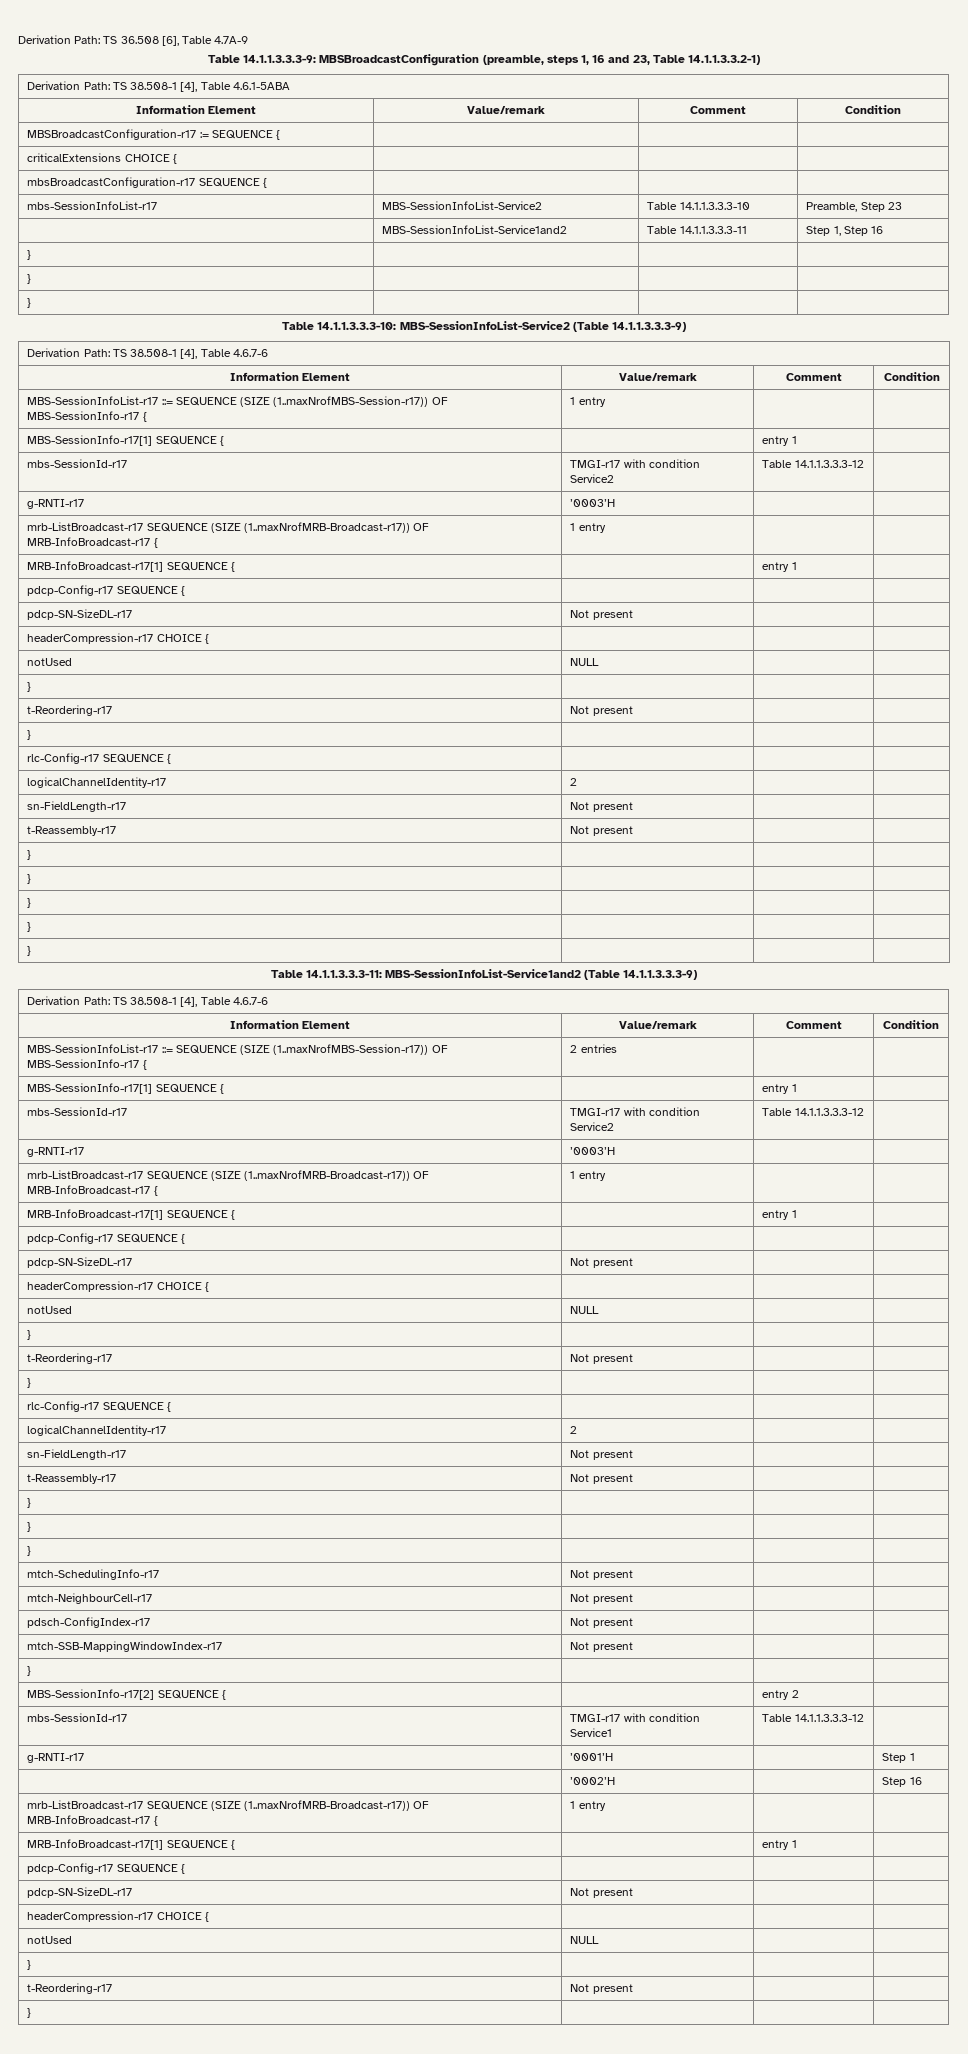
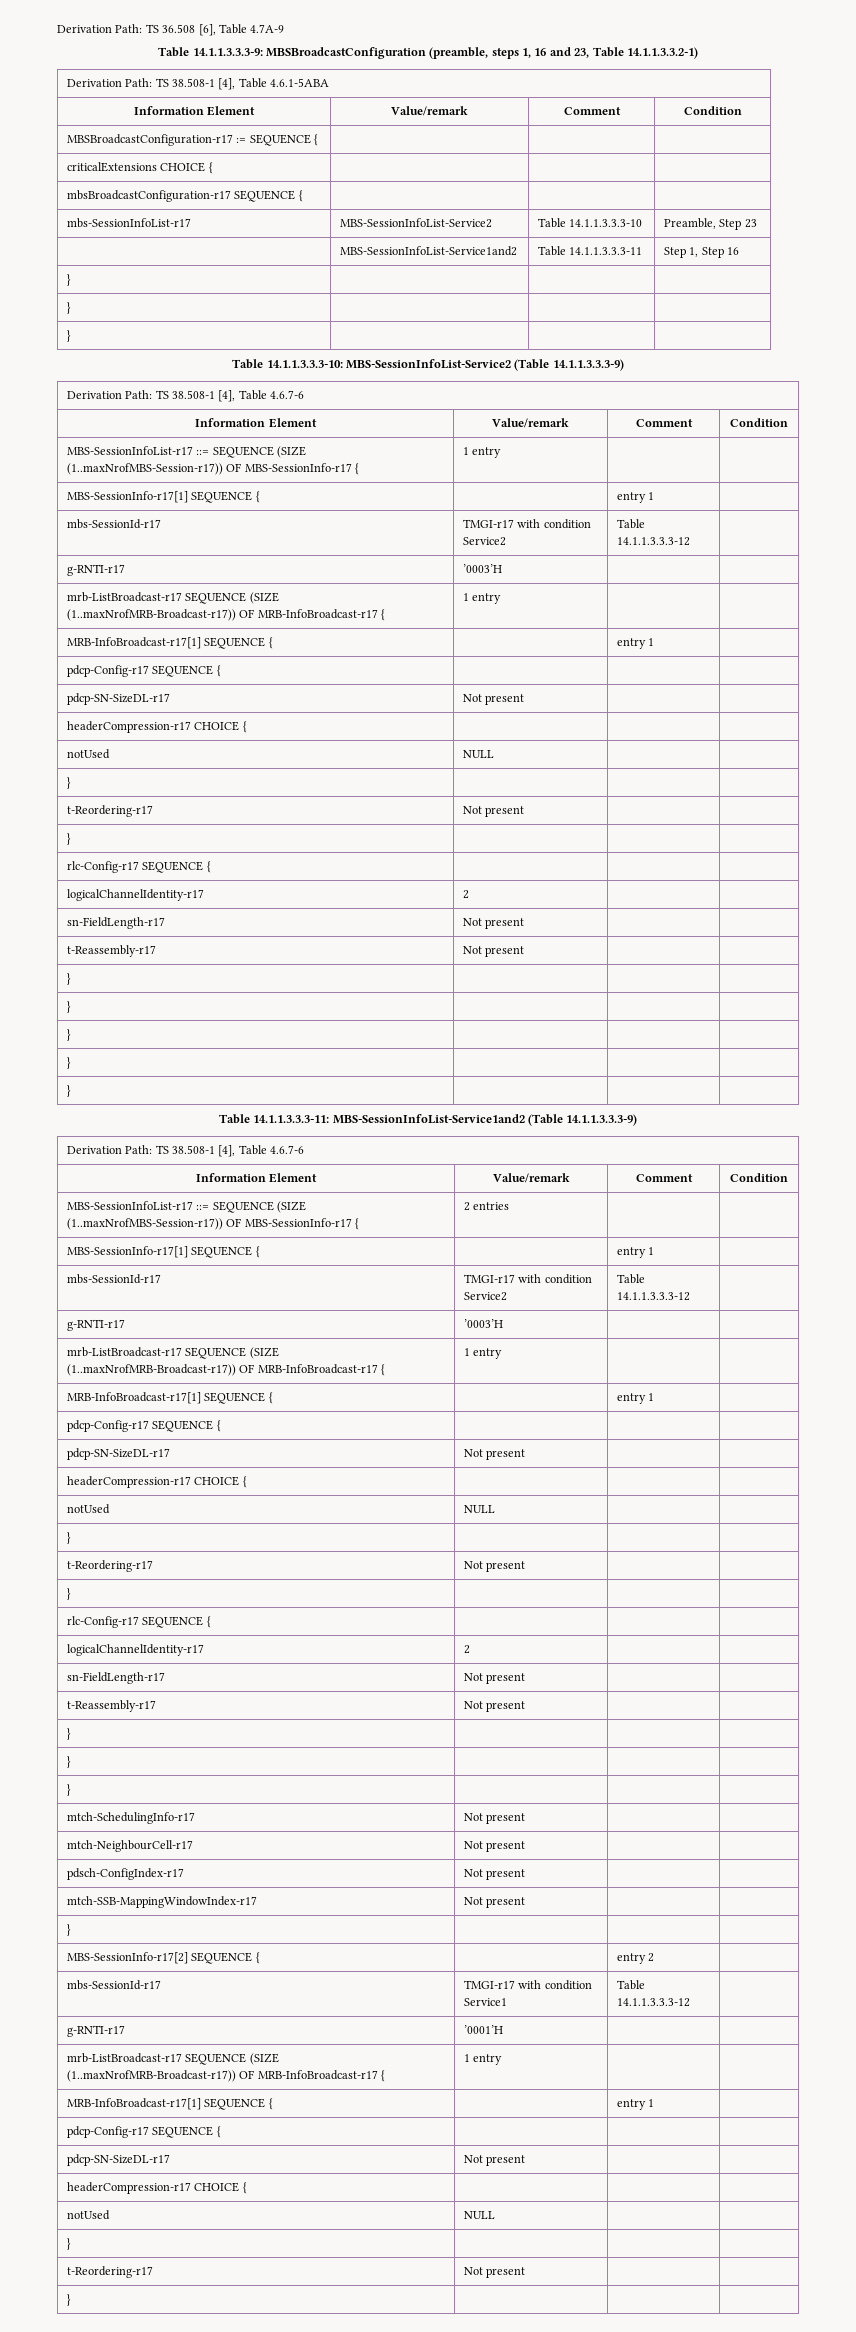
[882,1753,915,1763] [570,1777,616,1785] [882,1777,922,1787] Step 1 // | ’0002’H | | Step 16 -> (503, 2029) none

